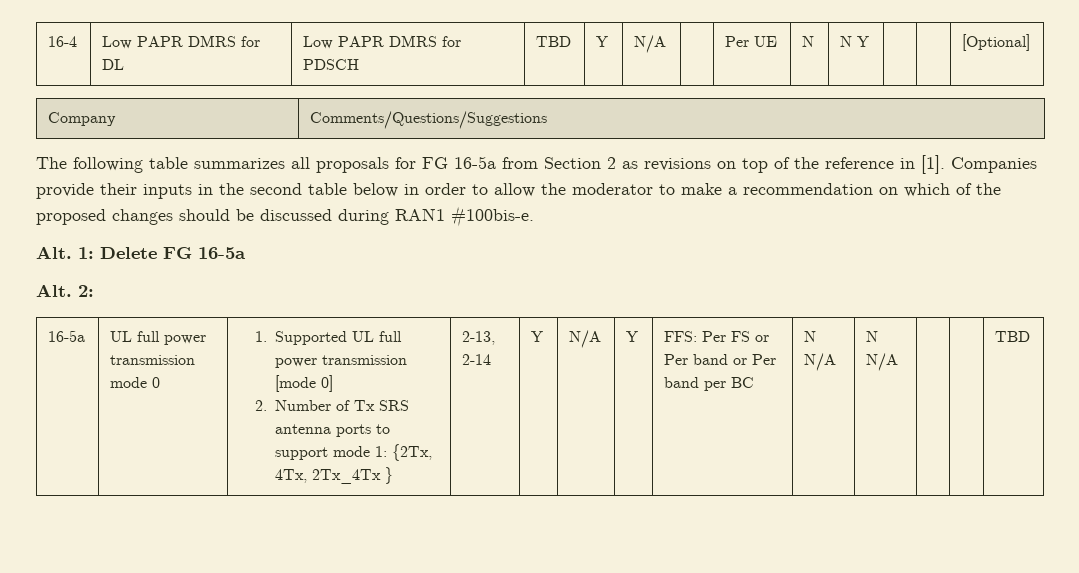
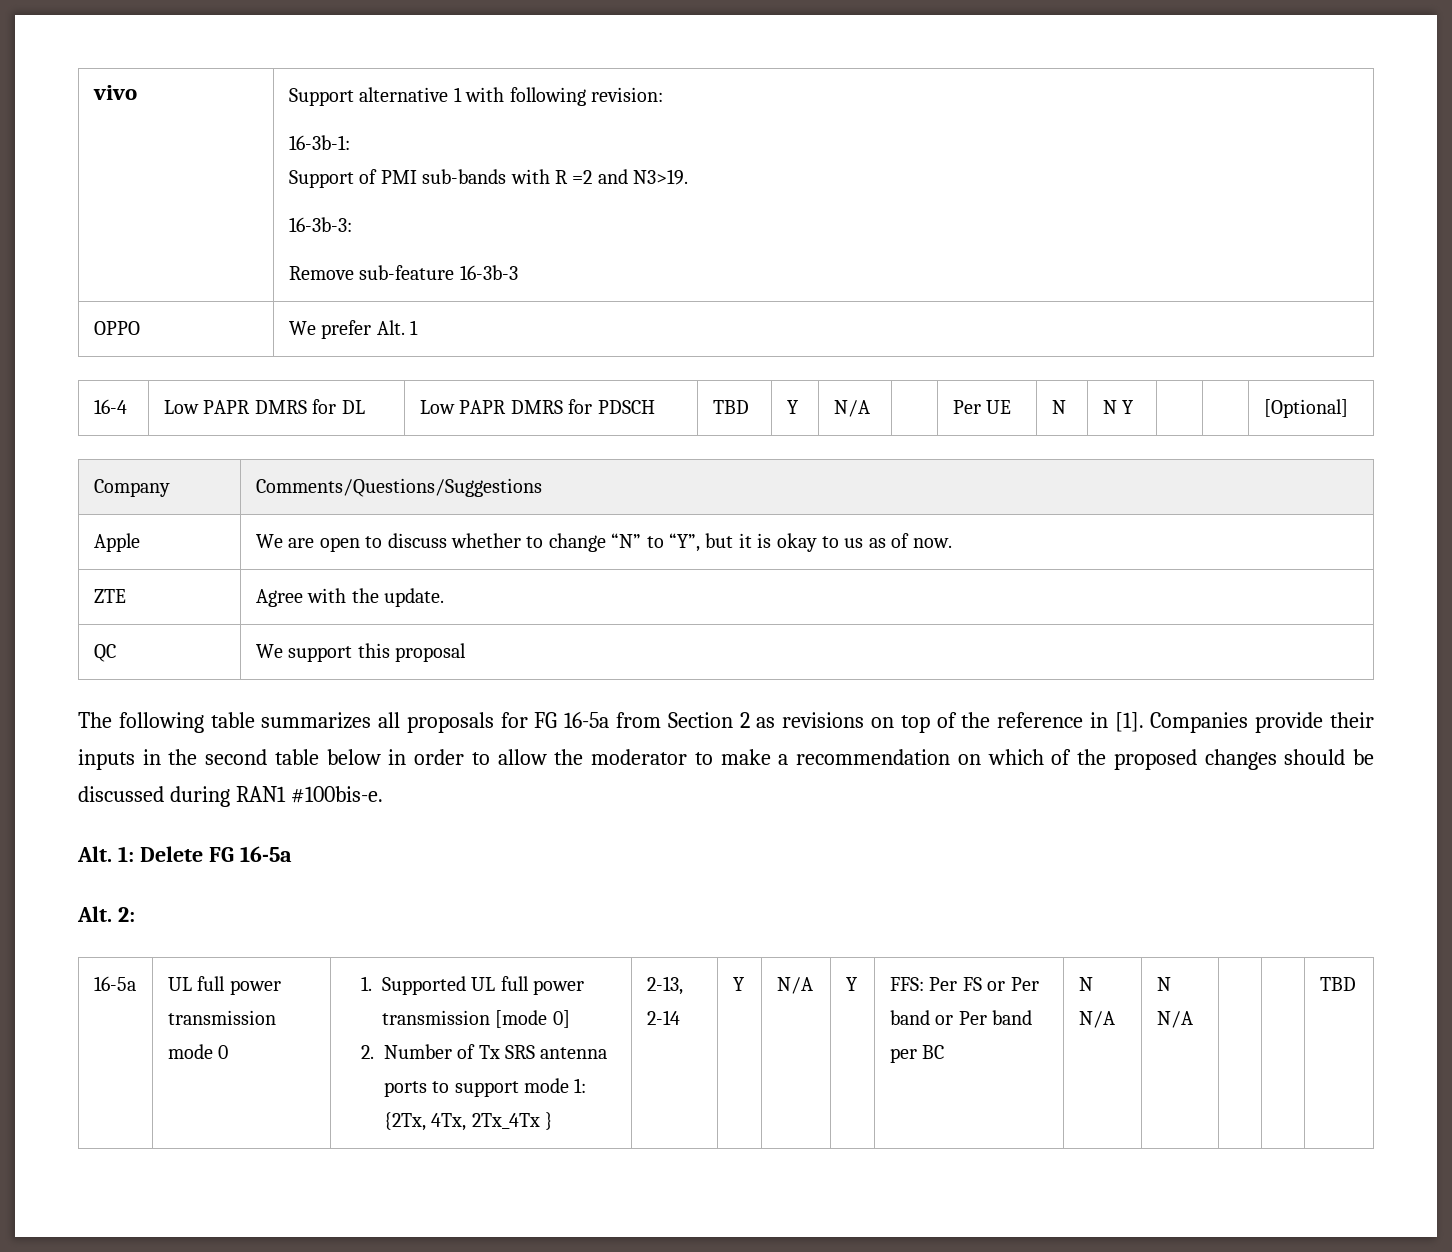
(48, 41) none -> [92,85,137,100] [288,87,663,106] [288,135,350,150] [288,169,689,188] [288,217,352,232] [288,265,518,280] [93,321,140,335] [288,320,419,339] vivo | Support alternative 1 with following revision: // 16-3b-1: // Support of PMI sub-bands with R =2 and N3>19. // 16-3b-3: // Remove sub-feature 16-3b-3 // OPPO | We prefer Alt. 1 //
(548, 120) none -> [93,533,140,552] [255,533,952,552] [93,589,126,603] [255,588,445,607] [93,644,116,662] [255,643,467,662] // Apple | We are open to discuss whether to change “N” to “Y”, but it is okay to us as of now. // ZTE | Agree with the update. // QC | We support this proposal

